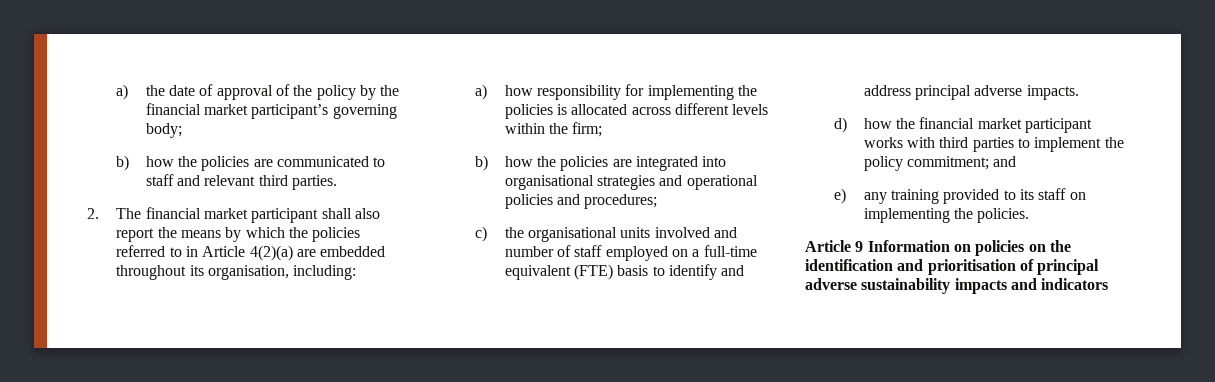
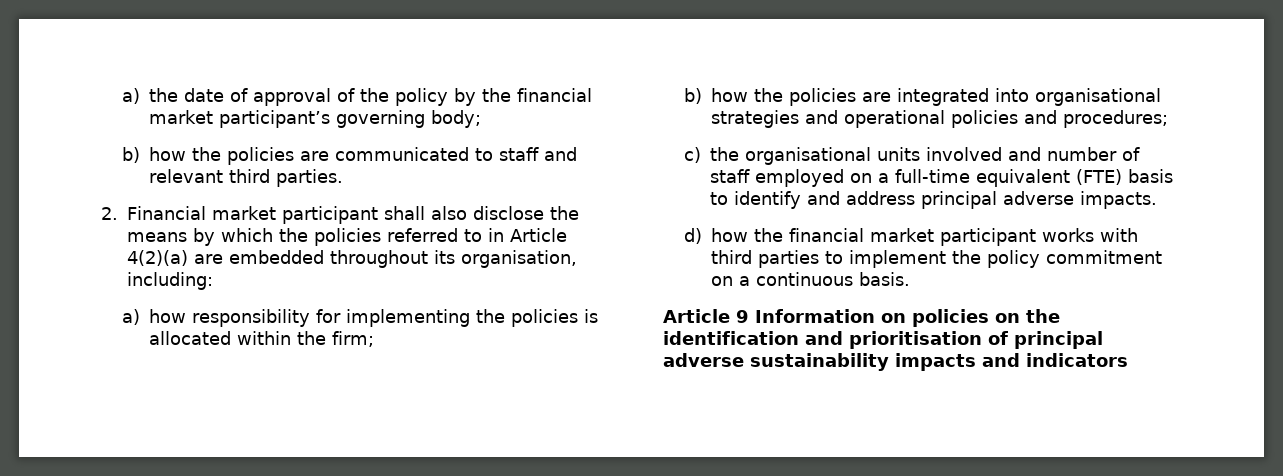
[116,207,201,219] The financial -> [127,206,206,220] Financial
[116,228,155,242] report -> [472,206,544,220] disclose
[631,103,769,115] across different levels -> (231, 338) none
[907,156,1017,170] [834,188,1086,204] [863,208,1030,223] commitment; and // e) any training provided to its staff on implementing the policies. -> [1045,250,1162,264] [710,272,910,286] commitment on a continuous basis.

